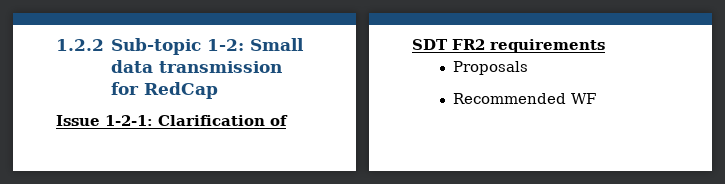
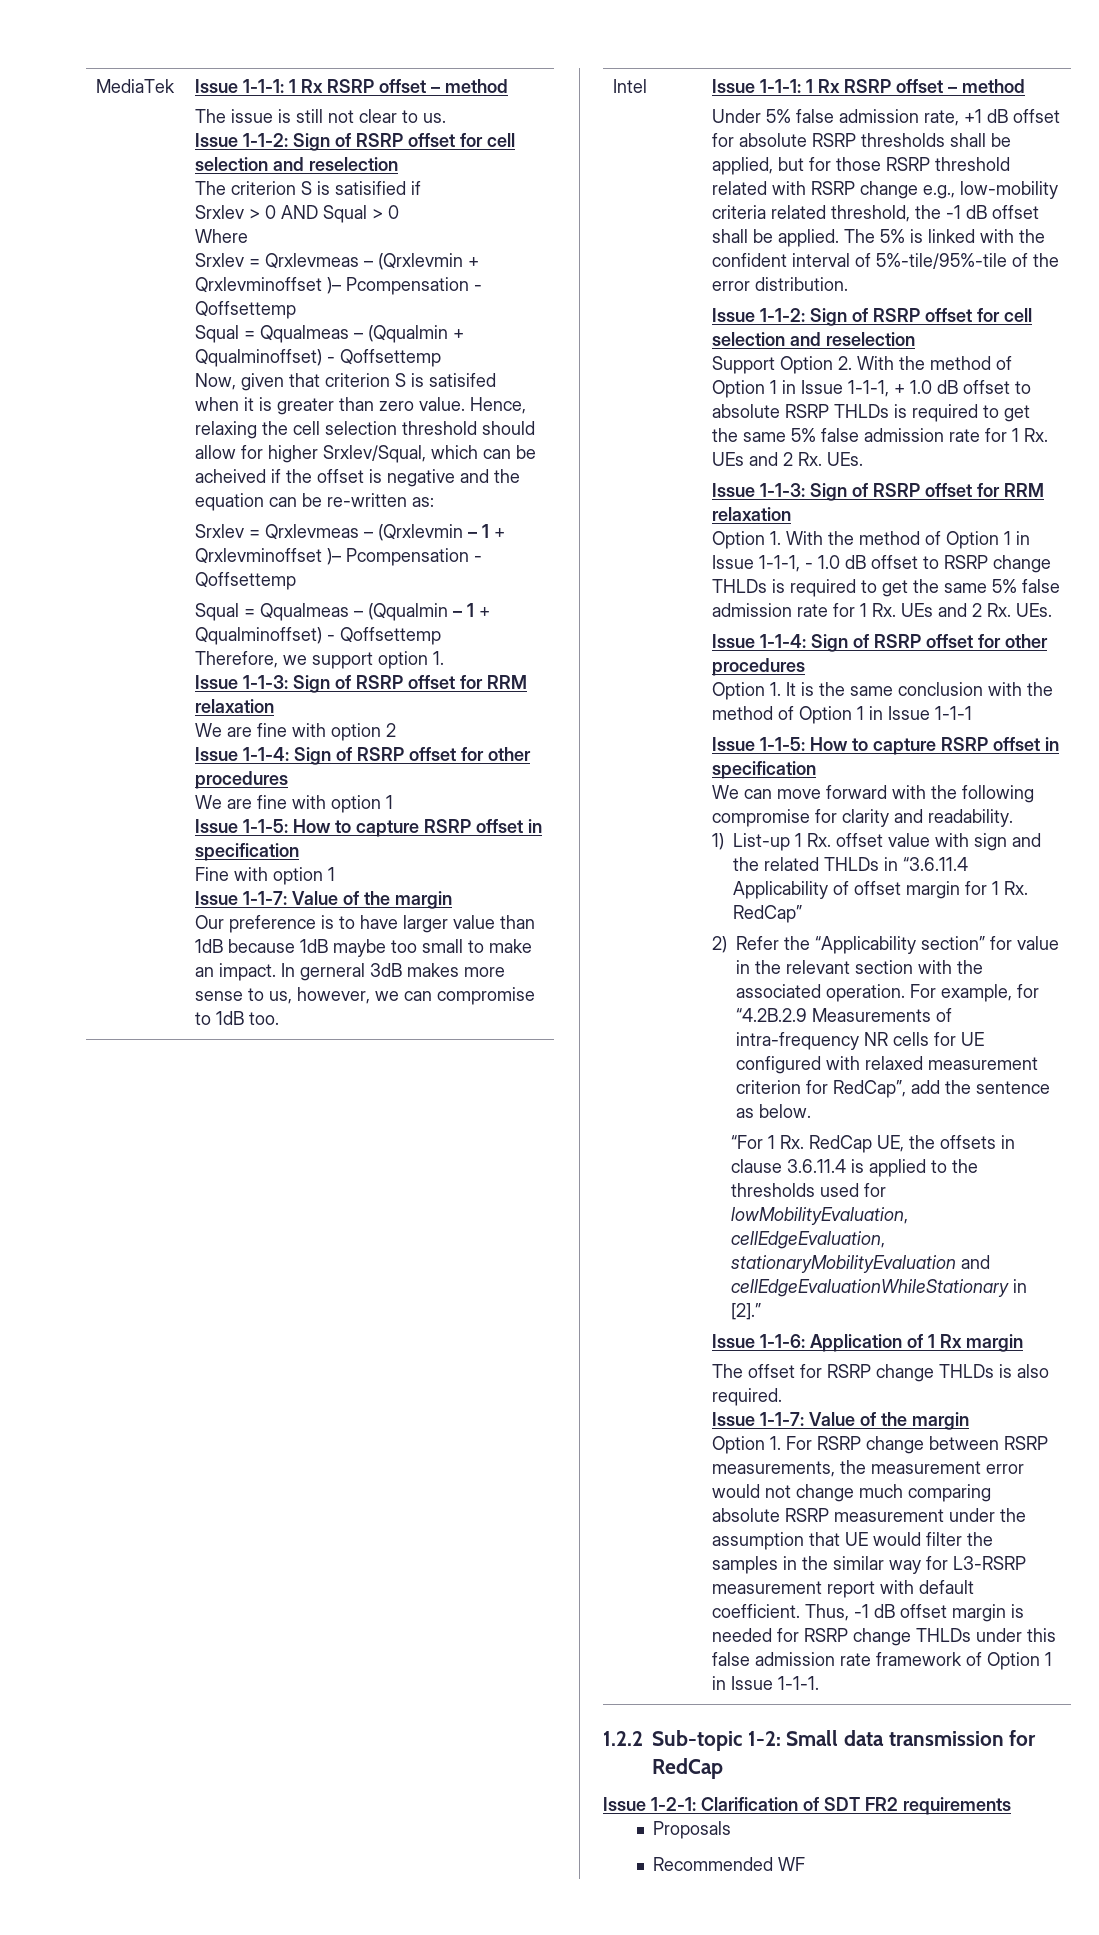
(56, 45) none -> [96,79,176,93] [195,79,509,93] [195,109,447,123] [195,133,516,151] [195,157,399,171] [195,181,422,195] [195,205,400,223] [195,229,249,243] [195,253,480,270] [195,277,483,295] [195,301,297,319] [195,325,465,343] [195,349,442,367] [195,373,497,391] [195,397,527,415] [195,421,536,439] [195,445,537,463] [195,469,521,487] [195,493,435,511] [195,524,506,541] [195,548,483,566] [195,572,297,590] [195,603,491,621] [195,627,442,645] [195,651,445,669] [195,675,528,693] [195,699,275,713] [195,723,397,741] [195,747,532,765] [195,771,289,789] [195,795,394,813] [195,819,543,837] [195,843,300,861] [195,867,336,885] [195,891,453,909] [195,915,536,933] [195,939,533,957] [195,963,506,981] [195,987,536,1005] [195,1011,280,1025] [613,79,648,93] [712,79,1026,93] [712,109,1061,126] [712,133,1012,147] [712,157,1011,175] [712,181,1059,199] [712,205,1040,222] [712,229,1046,247] [712,253,1060,269] [712,277,849,291] [712,308,1033,326] [712,332,916,346] [712,356,1013,374] [712,380,1032,398] [712,404,1031,422] [712,428,1049,442] [712,452,864,466] [712,483,1045,501] [712,507,792,521] [712,531,1031,549] [712,555,1052,573] [712,579,1061,597] [712,603,1053,617] [712,634,1049,652] [712,658,806,676] [712,682,1054,700] [712,706,973,724] [712,737,1060,755] [712,761,817,779] [712,785,1035,803] [712,809,1014,827] [712,833,1042,851] [733,857,969,871] [733,881,1029,899] [733,905,803,923] [712,936,1060,954] [736,960,984,974] [736,984,1040,1002] [736,1008,953,1022] [736,1032,985,1050] [736,1056,1039,1074] [736,1080,1051,1098] [736,1104,812,1118] [730,1135,1015,1153] [730,1159,978,1177] [730,1183,886,1197] [730,1207,908,1225] [730,1231,885,1249] [730,1255,990,1273] [730,1279,1027,1297] [730,1303,761,1320] [712,1334,1024,1352] [712,1364,1050,1382] [712,1388,783,1406] [712,1412,970,1430] [712,1436,1049,1454] [712,1460,1025,1477] [712,1484,992,1502] [712,1508,1027,1522] [712,1532,994,1550] [712,1556,1027,1574] [712,1580,975,1598] [712,1604,1025,1622] [712,1628,1057,1646] [712,1652,1053,1670] [712,1676,820,1690] MediaTek | Issue 1-1-1: 1 Rx RSRP offset – method // The issue is still not clear to us. // Issue 1-1-2: Sign of RSRP offset for cell selection and reselection // The criterion S is satisified if // Srxlev > 0 AND Squal > 0 // Where // Srxlev = Qrxlevmeas – (Qrxlevmin + Qrxlevminoffset )– Pcompensation - Qoffsettemp // Squal = Qqualmeas – (Qqualmin + Qqualminoffset) - Qoffsettemp // Now, given that criterion S is satisifed when it is greater than zero value. Hence, relaxing the cell selection threshold should allow for higher Srxlev/Squal, which can be acheived if the offset is negative and the equation can be re-written as: // Srxlev = Qrxlevmeas – (Qrxlevmin – 1 + Qrxlevminoffset )– Pcompensation - Qoffsettemp // Squal = Qqualmeas – (Qqualmin – 1 + Qqualminoffset) - Qoffsettemp // Therefore, we support option 1. // Issue 1-1-3: Sign of RSRP offset for RRM relaxation // We are fine with option 2 // Issue 1-1-4: Sign of RSRP offset for other procedures // We are fine with option 1 // Issue 1-1-5: How to capture RSRP offset in specification // Fine with option 1 // Issue 1-1-7: Value of the margin // Our preference is to have larger value than 1dB because 1dB maybe too small to make an impact. In gerneral 3dB makes more sense to us, however, we can compromise to 1dB too. // Intel | Issue 1-1-1: 1 Rx RSRP offset – method // Under 5% false admission rate, +1 dB offset for absolute RSRP thresholds shall be applied, but for those RSRP threshold related with RSRP change e.g., low-mobility criteria related threshold, the -1 dB offset shall be applied. The 5% is linked with the confident interval of 5%-tile/95%-tile of the error distribution. // Issue 1-1-2: Sign of RSRP offset for cell selection and reselection // Support Option 2. With the method of Option 1 in Issue 1-1-1, + 1.0 dB offset to absolute RSRP THLDs is required to get the same 5% false admission rate for 1 Rx. UEs and 2 Rx. UEs. // Issue 1-1-3: Sign of RSRP offset for RRM relaxation // Option 1. With the method of Option 1 in Issue 1-1-1, - 1.0 dB offset to RSRP change THLDs is required to get the same 5% false admission rate for 1 Rx. UEs and 2 Rx. UEs. // Issue 1-1-4: Sign of RSRP offset for other procedures // Option 1. It is the same conclusion with the method of Option 1 in Issue 1-1-1 // Issue 1-1-5: How to capture RSRP offset in specification // We can move forward with the following compromise for clarity and readability. // 1) List-up 1 Rx. offset value with sign and the related THLDs in “3.6.11.4 Applicability of offset margin for 1 Rx. RedCap” // 2) Refer the “Applicability section” for value in the relevant section with the associated operation. For example, for “4.2B.2.9 Measurements of intra-frequency NR cells for UE configured with relaxed measurement criterion for RedCap”, add the sentence as below. // “For 1 Rx. RedCap UE, the offsets in clause 3.6.11.4 is applied to the thresholds used for lowMobilityEvaluation, cellEdgeEvaluation, stationaryMobilityEvaluation and cellEdgeEvaluationWhileStationary in [2].” // Issue 1-1-6: Application of 1 Rx margin // The offset for RSRP change THLDs is also required. // Issue 1-1-7: Value of the margin // Option 1. For RSRP change between RSRP measurements, the measurement error would not change much comparing absolute RSRP measurement under the assumption that UE would filter the samples in the similar way for L3-RSRP measurement report with default coefficient. Thus, -1 dB offset margin is needed for RSRP change THLDs under this false admission rate framework of Option 1 in Issue 1-1-1. //

